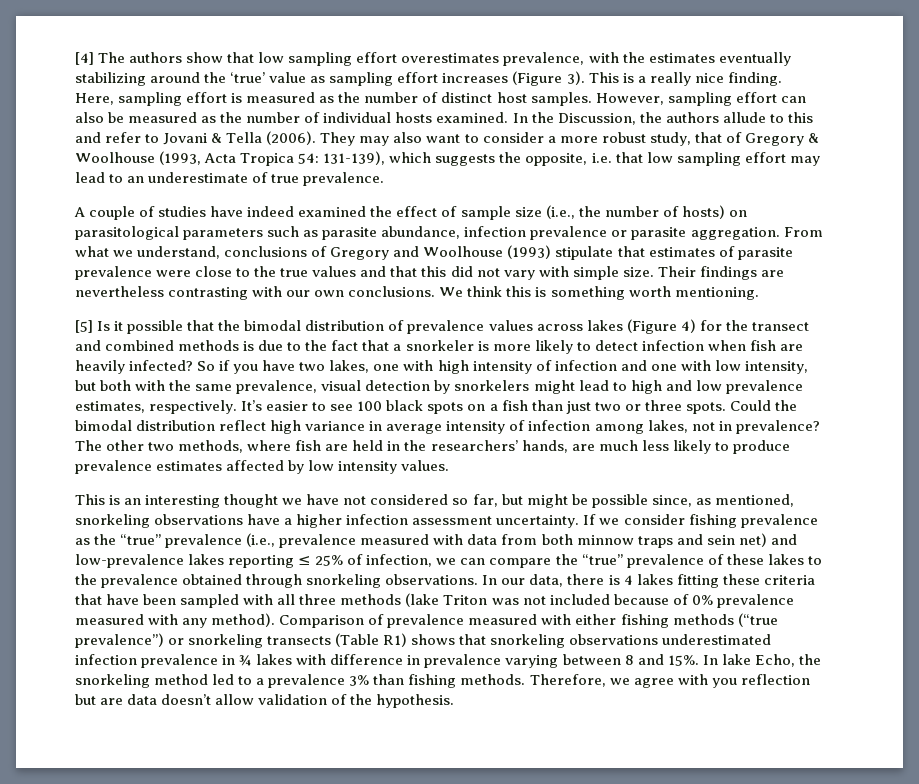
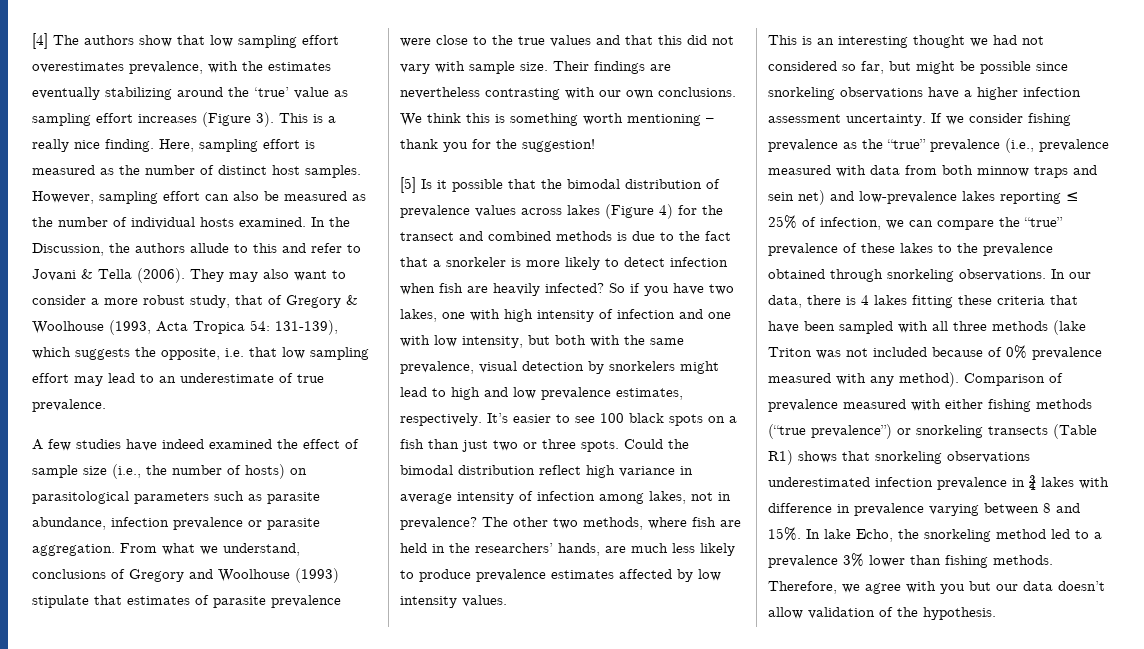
[89,206,156,220] couple of -> [48,439,71,451] few
[572,266,619,280] simple -> [469,61,515,74] sample
[674,287,759,300] mentioning. -> [627,114,714,126] [400,139,595,152] mentioning – thank you for the suggestion!
[306,494,340,505] have -> [993,35,1017,45] had
[651,494,794,507] since, as mentioned, -> [1036,62,1068,71] since
(370, 680) none -> [869,555,905,567] lower
[740,674,810,685] [75,694,124,705] reflection but are -> [969,581,1018,591] but our

